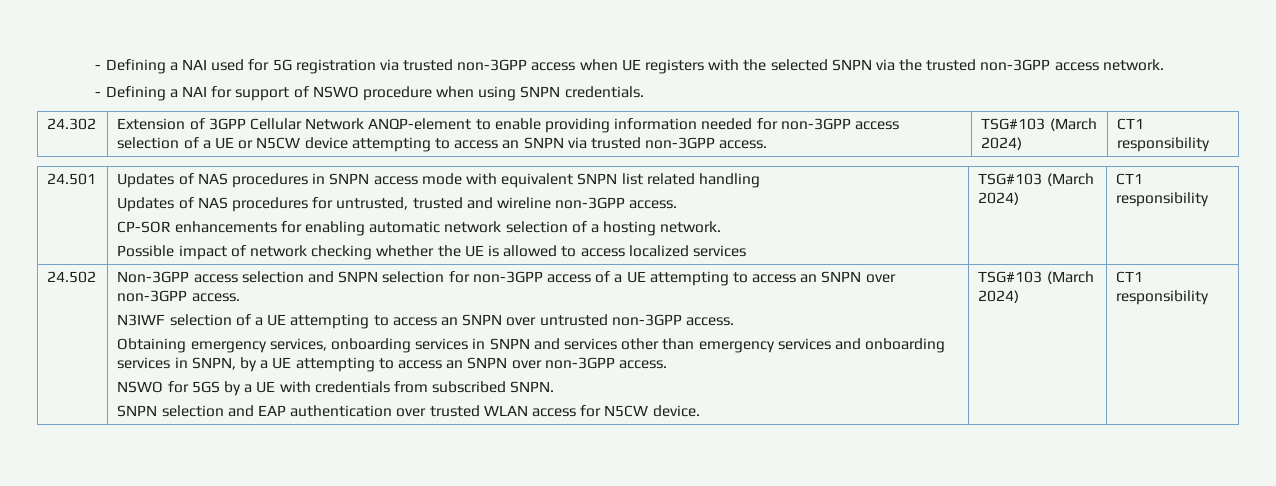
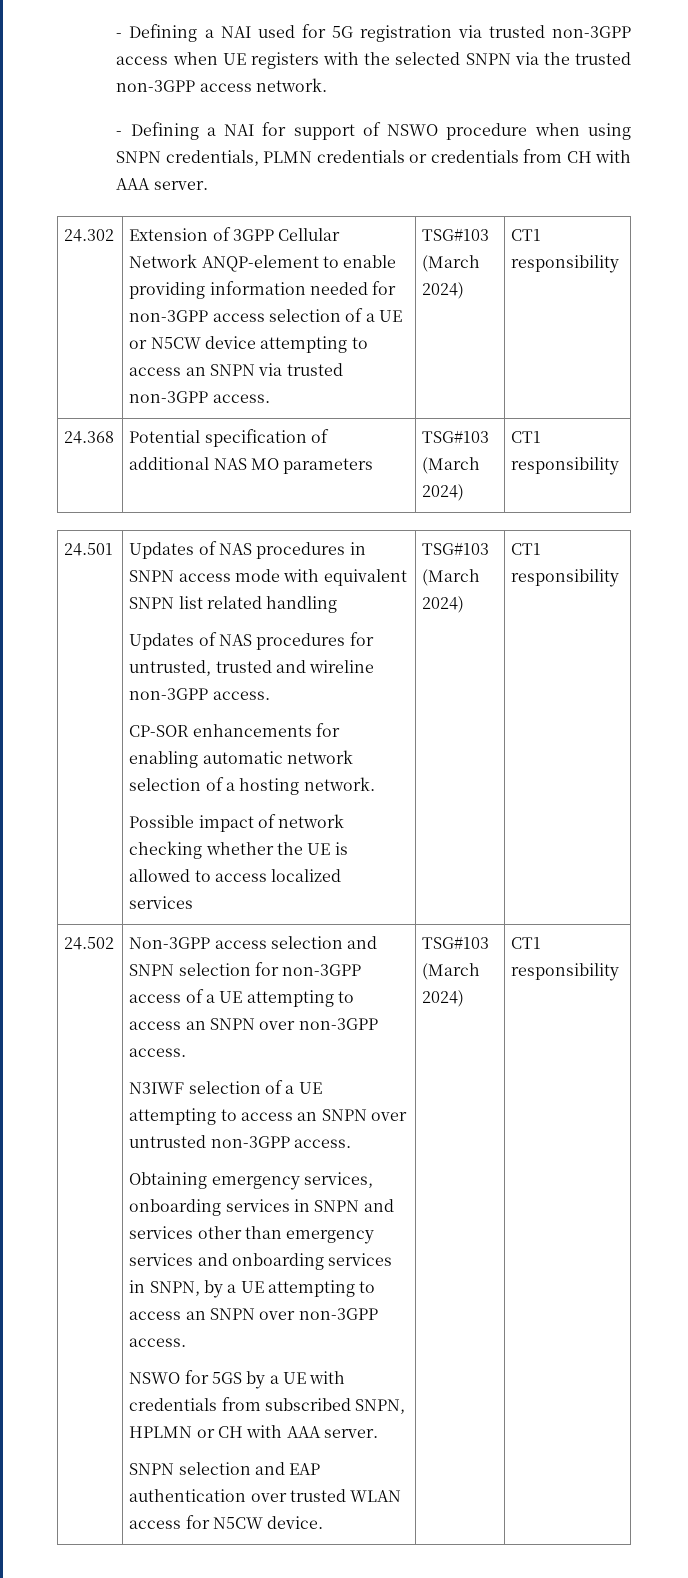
[564,86,644,98] credentials. -> [165,149,632,166] [116,178,208,190] credentials, PLMN credentials or credentials from CH with AAA server.
(1211, 144) none -> [64,431,115,444] [129,429,329,447] [129,457,374,474] [422,430,490,443] [422,457,481,474] [422,484,465,501] [511,431,542,443] [511,457,620,475] // 24.368 | Potential specification of additional NAS MO parameters | TSG#103 (March 2024) | CT1 responsibility
[510,381,555,393] SNPN. -> [355,1399,406,1414] [129,1425,378,1438] SNPN, HPLMN or CH with AAA server.

